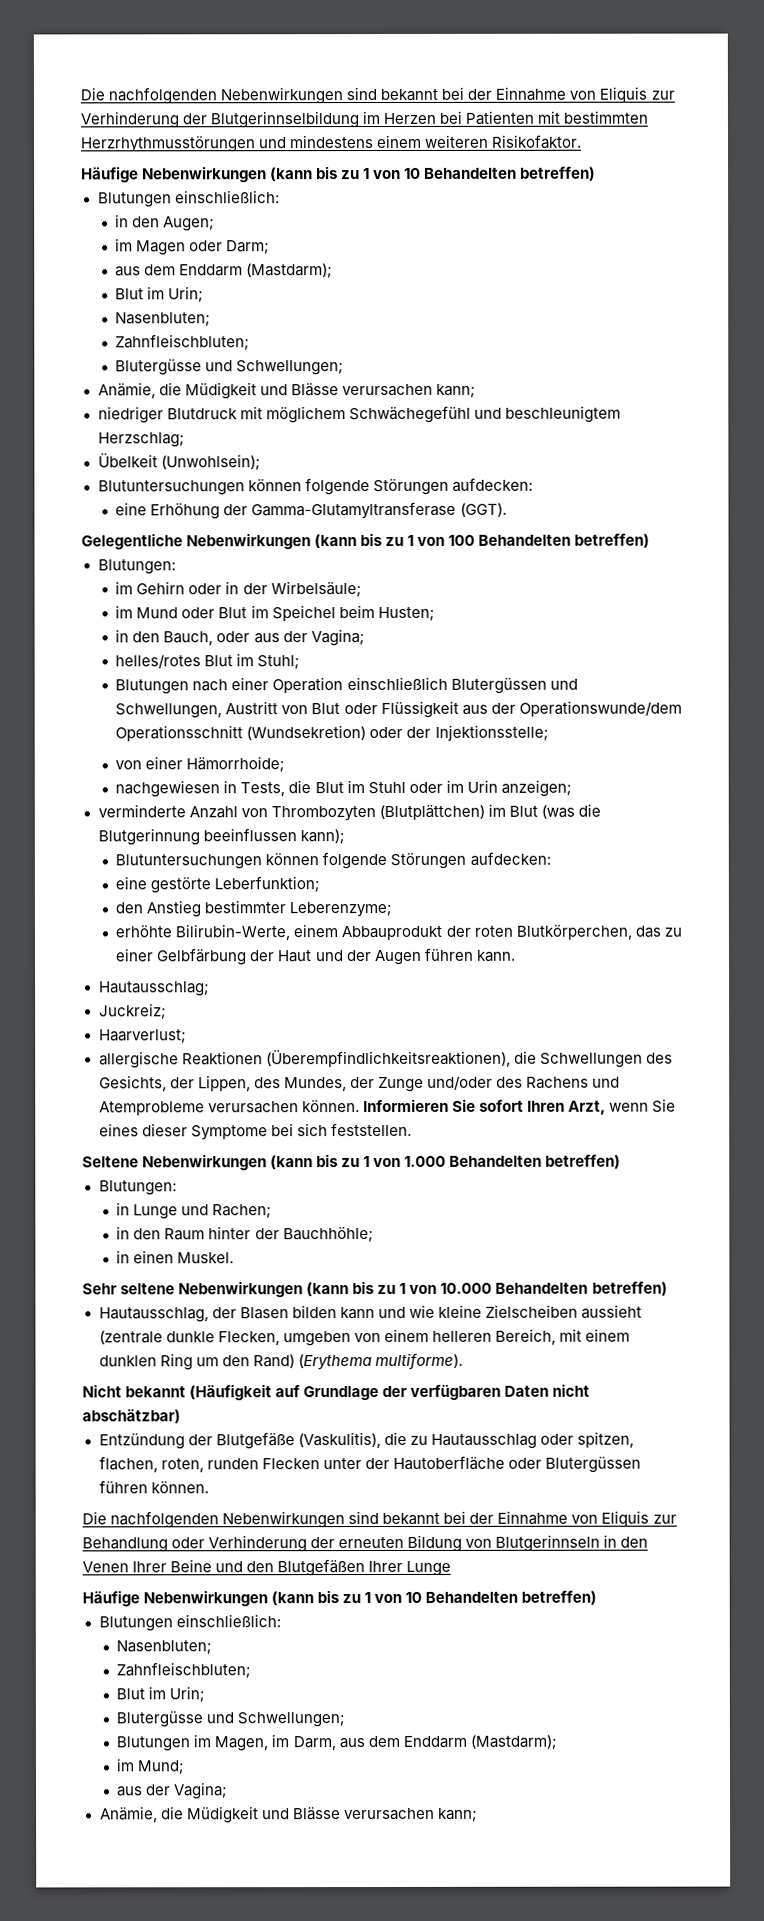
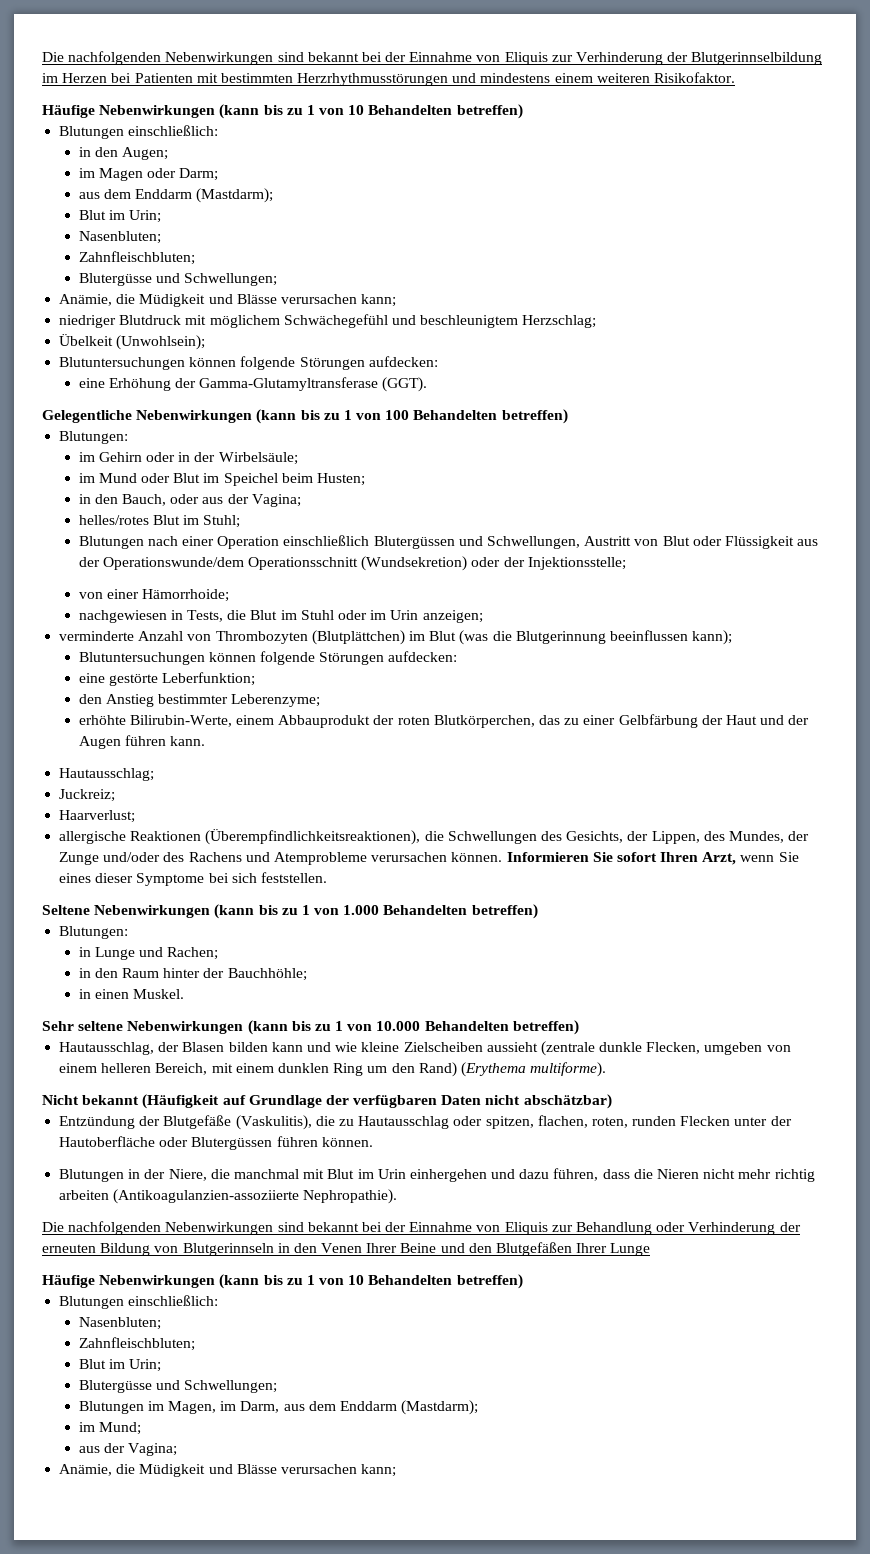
(209, 1487) none -> [59,1168,815,1182] [59,1189,398,1204] // Blutungen in der Niere, die manchmal mit Blut im Urin einhergehen und dazu führen, dass die Nieren nicht mehr richtig arbeiten (Antikoagulanzien-assoziierte Nephropathie).

